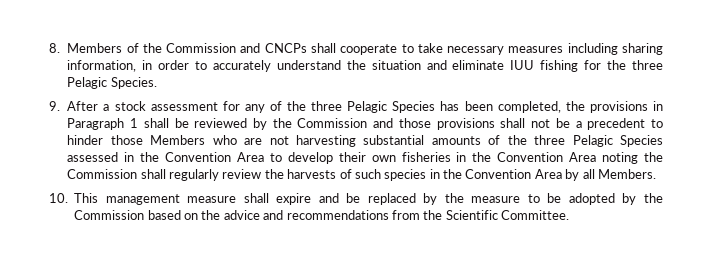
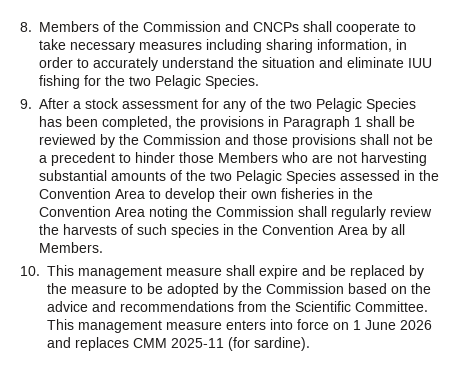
[632,60,664,70] three -> [129,76,151,86] two
[311,101,343,111] three -> [290,99,312,109] two
[534,135,566,145] three -> [210,171,232,181] two
(569, 215) none -> [47,319,432,333] [47,337,310,351] This management measure enters into force on 1 June 2026 and replaces CMM 2025-11 (for sardine).

